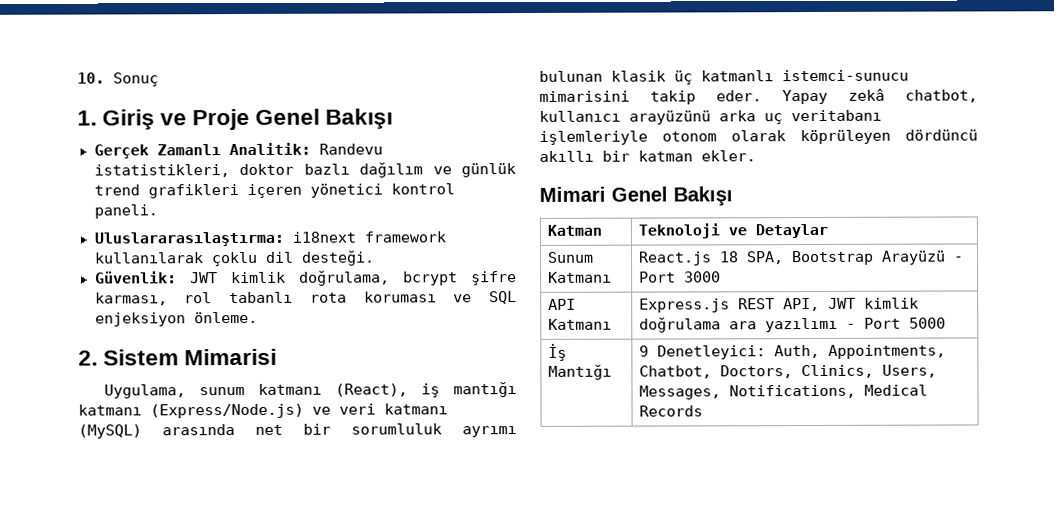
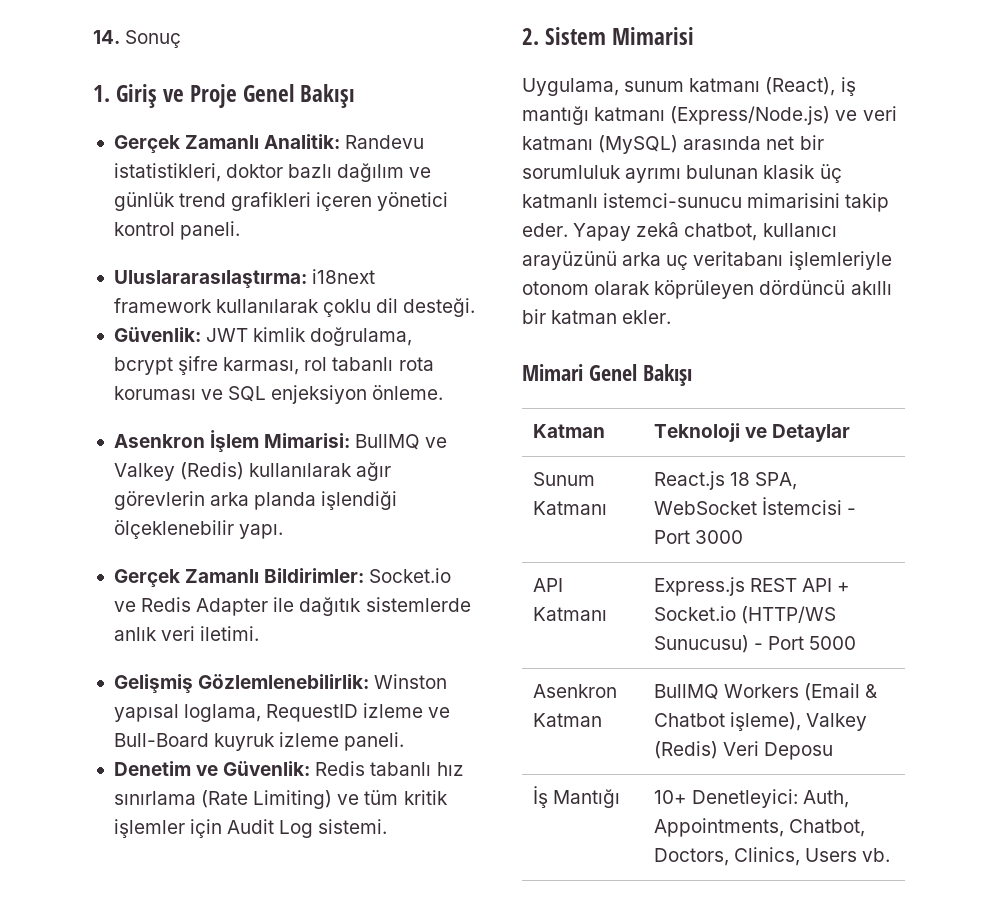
[77,72,105,84] 10. -> [93,30,120,44] 14.
(258, 317) none -> [113,430,448,452] [113,462,392,481] [113,491,398,510] [113,520,284,539] [113,568,452,587] [113,597,471,616] [113,626,260,641] [113,674,448,693] [113,703,451,722] [113,732,405,751] [113,761,464,776] [113,790,448,809] [113,819,388,838] // Asenkron İşlem Mimarisi: BullMQ ve Valkey (Redis) kullanılarak ağır görevlerin arka planda işlendiği ölçeklenebilir yapı. // Gerçek Zamanlı Bildirimler: Socket.io ve Redis Adapter ile dağıtık sistemlerde anlık veri iletimi. // Gelişmiş Gözlemlenebilirlik: Winston yapısal loglama, RequestID izleme ve Bull-Board kuyruk izleme paneli. // Denetim ve Güvenlik: Redis tabanlı hız sınırlama (Rate Limiting) ve tüm kritik işlemler için Audit Log sistemi.
[791,250,947,266] Bootstrap Arayüzü -> [653,497,843,515] WebSocket İstemcisi
[783,297,920,312] [639,317,947,333] API, JWT kimlik doğrulama ara yazılımı - Port 5000 -> [802,578,851,592] [653,606,837,624] [653,635,857,653] [532,684,617,698] [532,713,602,727] [653,683,878,701] [653,712,868,731] [653,741,834,760] API + Socket.io (HTTP/WS Sunucusu) - Port 5000 // Asenkron Katman | BullMQ Workers (Email & Chatbot işleme), Valkey (Redis) Veri Deposu
[639,345,650,357] 9 -> [653,790,687,804] 10+
[882,364,938,378] [639,384,929,400] [639,405,704,417] Users, Messages, Notifications, Medical Records -> [805,848,891,862] Users vb.

